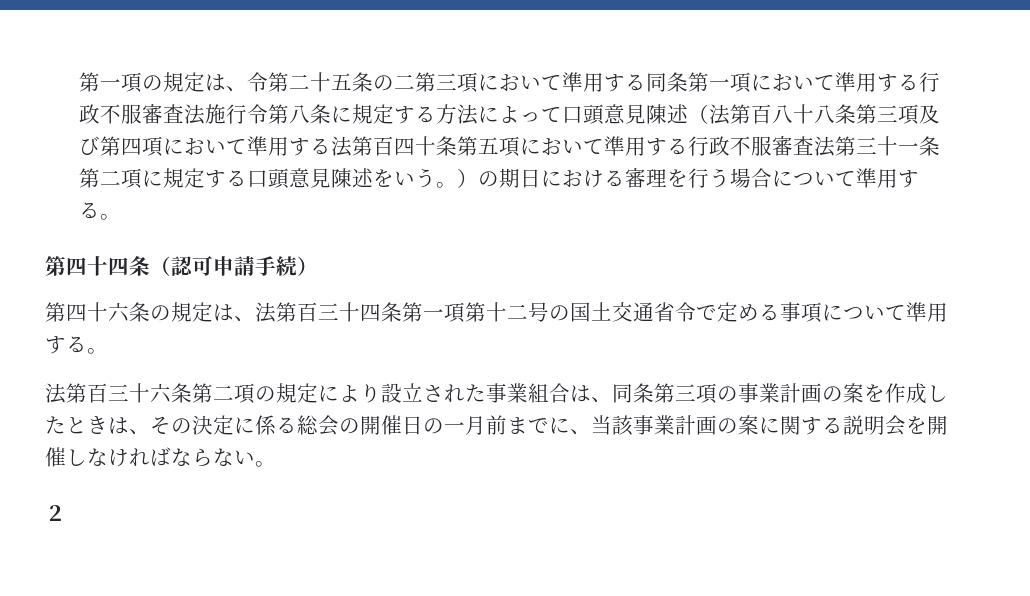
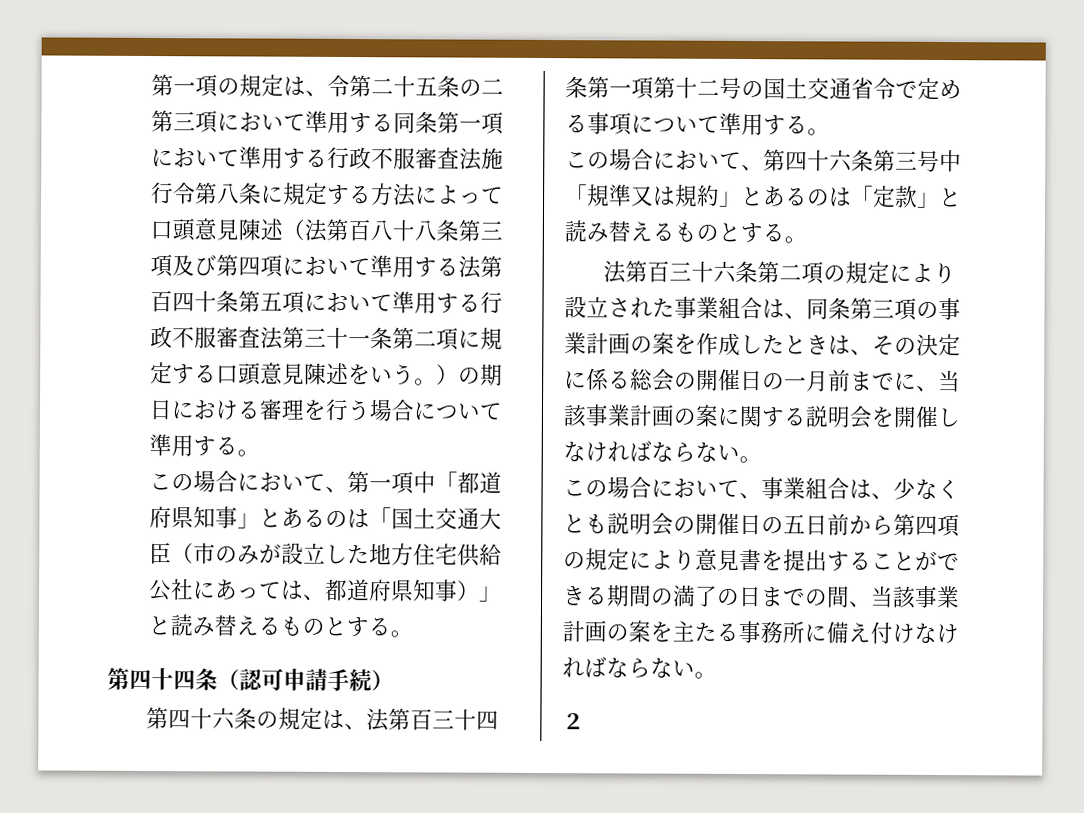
(121, 217) none -> [148,470,502,495] [148,506,502,530] [148,542,502,567] [148,578,502,602] [147,614,413,638] // この場合において、第一項中「都道府県知事」とあるのは「国土交通大臣（市のみが設立した地方住宅供給公社にあっては、都道府県知事）」と読み替えるものとする。
(108, 351) none -> [565,148,962,173] [565,184,962,209] [564,220,807,244] // この場合において、第四十六条第三号中「規準又は規約」とあるのは「定款」と読み替えるものとする。
(276, 464) none -> [563,476,960,500] [563,512,960,538] [563,548,960,572] [562,584,960,609] [562,620,959,645] [562,656,717,679] // この場合において、事業組合は、少なくとも説明会の開催日の五日前から第四項の規定により意見書を提出することができる期間の満了の日までの間、当該事業計画の案を主たる事務所に備え付けなければならない。

